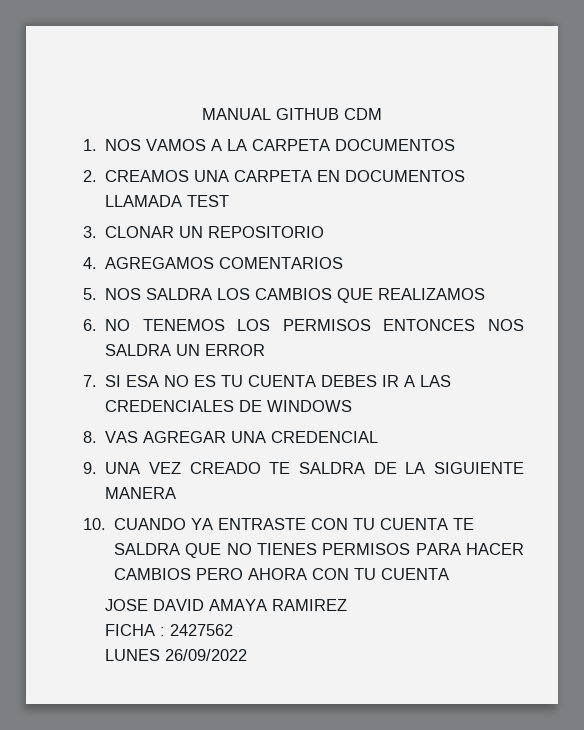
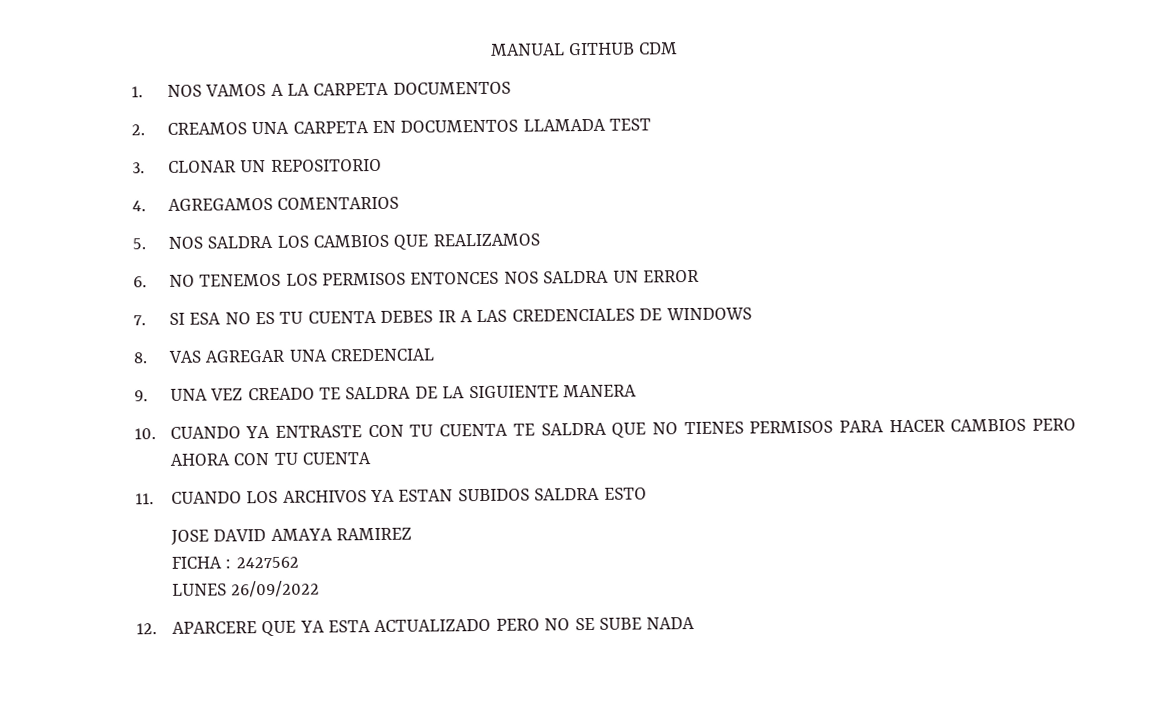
(449, 574) none -> [135,487,647,505] // 11. CUANDO LOS ARCHIVOS YA ESTAN SUBIDOS SALDRA ESTO
(248, 655) none -> [136,616,696,637] // 12. APARCERE QUE YA ESTA ACTUALIZADO PERO NO SE SUBE NADA

